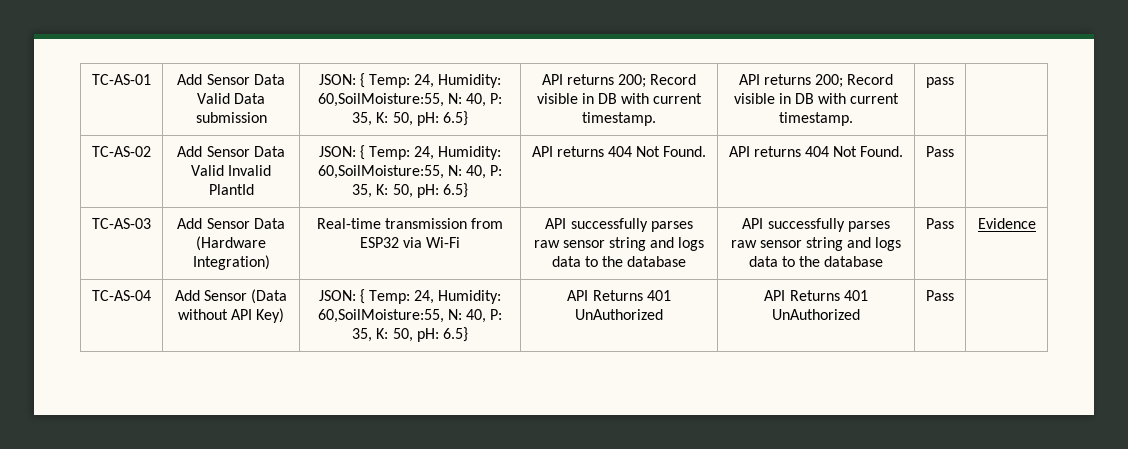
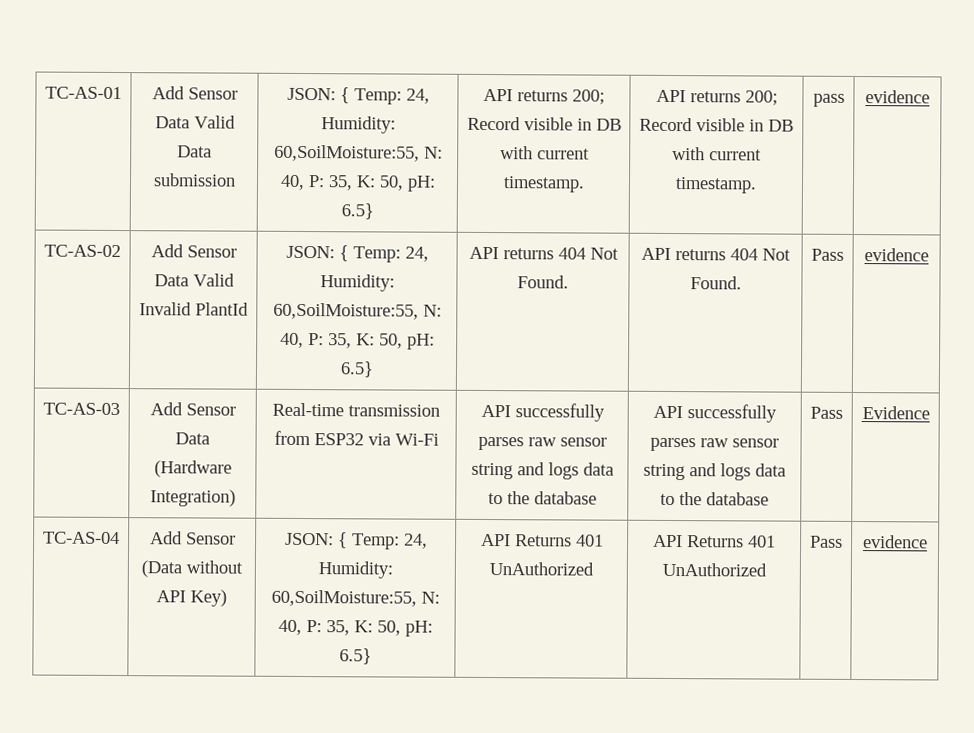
(954, 82) none -> [865,90,930,104] evidence
(954, 151) none -> [864,248,929,262] evidence
(954, 295) none -> [863,535,928,549] evidence

